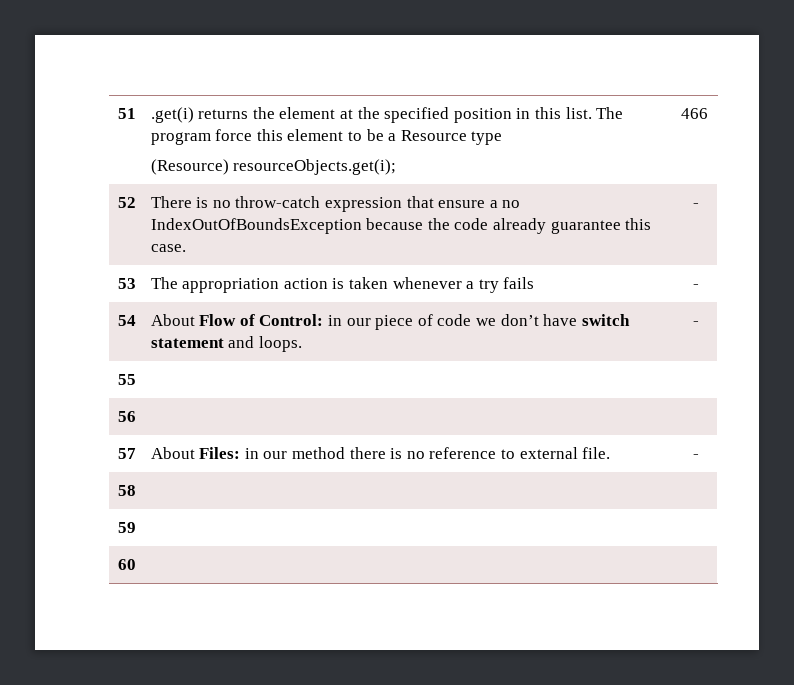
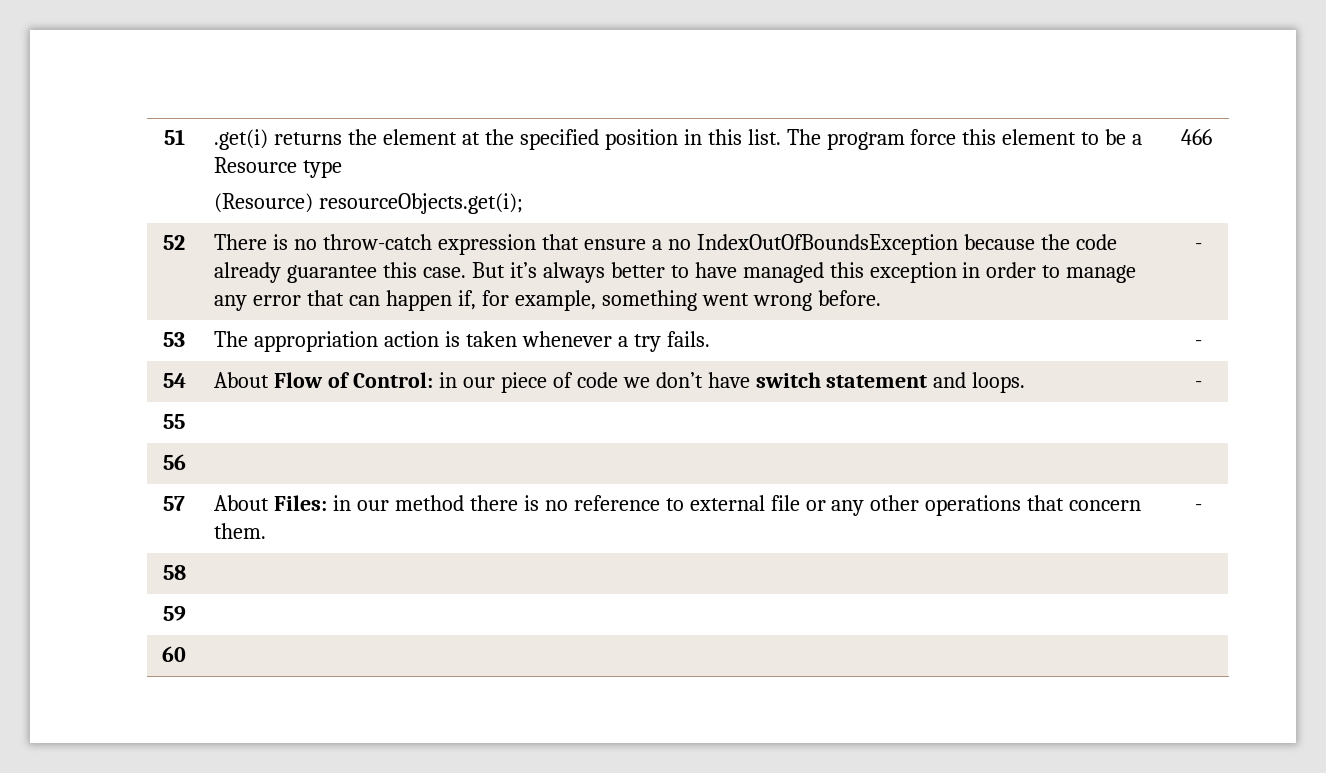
(186, 248) none -> [471,262,1137,283] [214,290,881,311] But it’s always better to have managed this exception in order to manage any error that can happen if, for example, something went wrong before.
[503,277,535,289] fails -> [666,331,710,347] fails.
[582,447,611,459] file. -> [770,495,1142,516] [214,523,267,539] file or any other operations that concern them.

